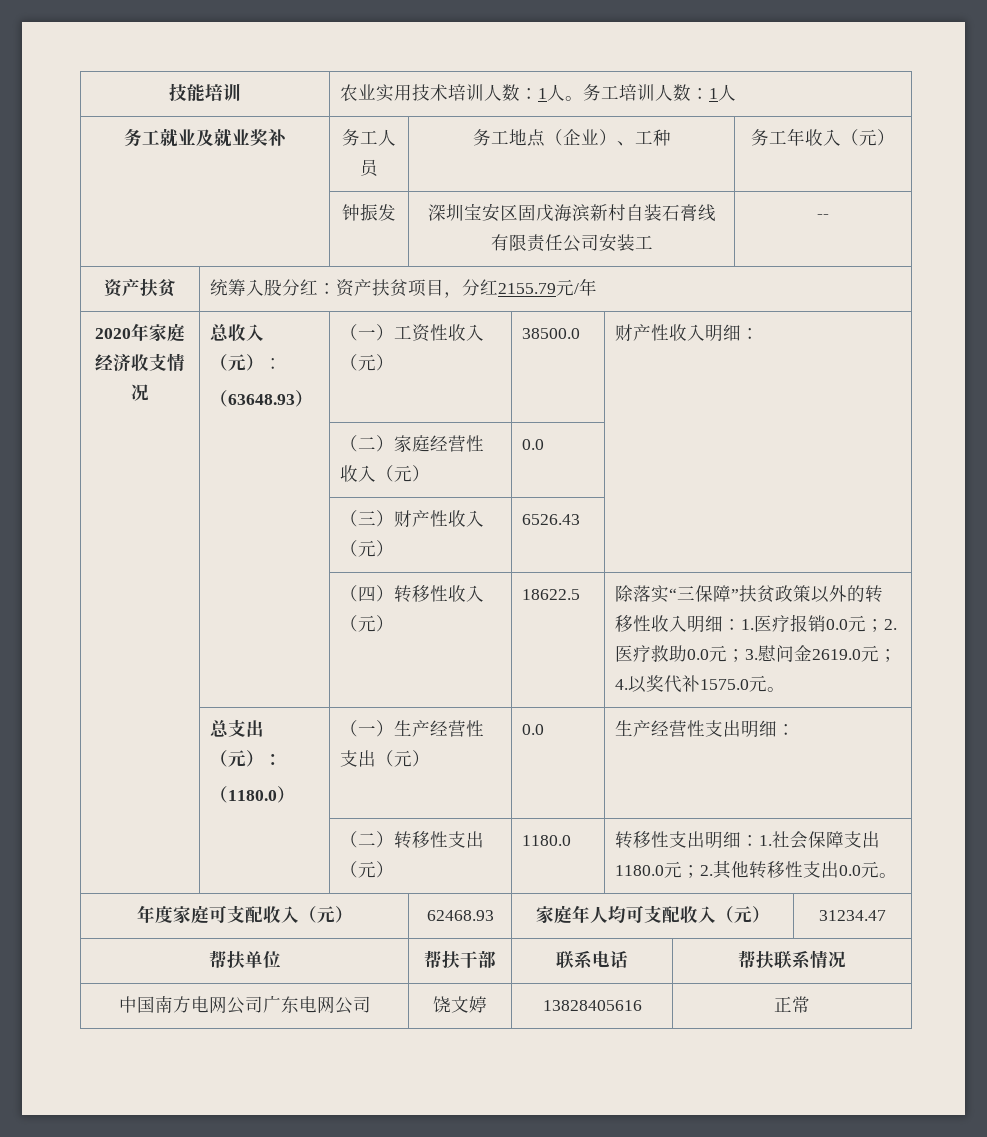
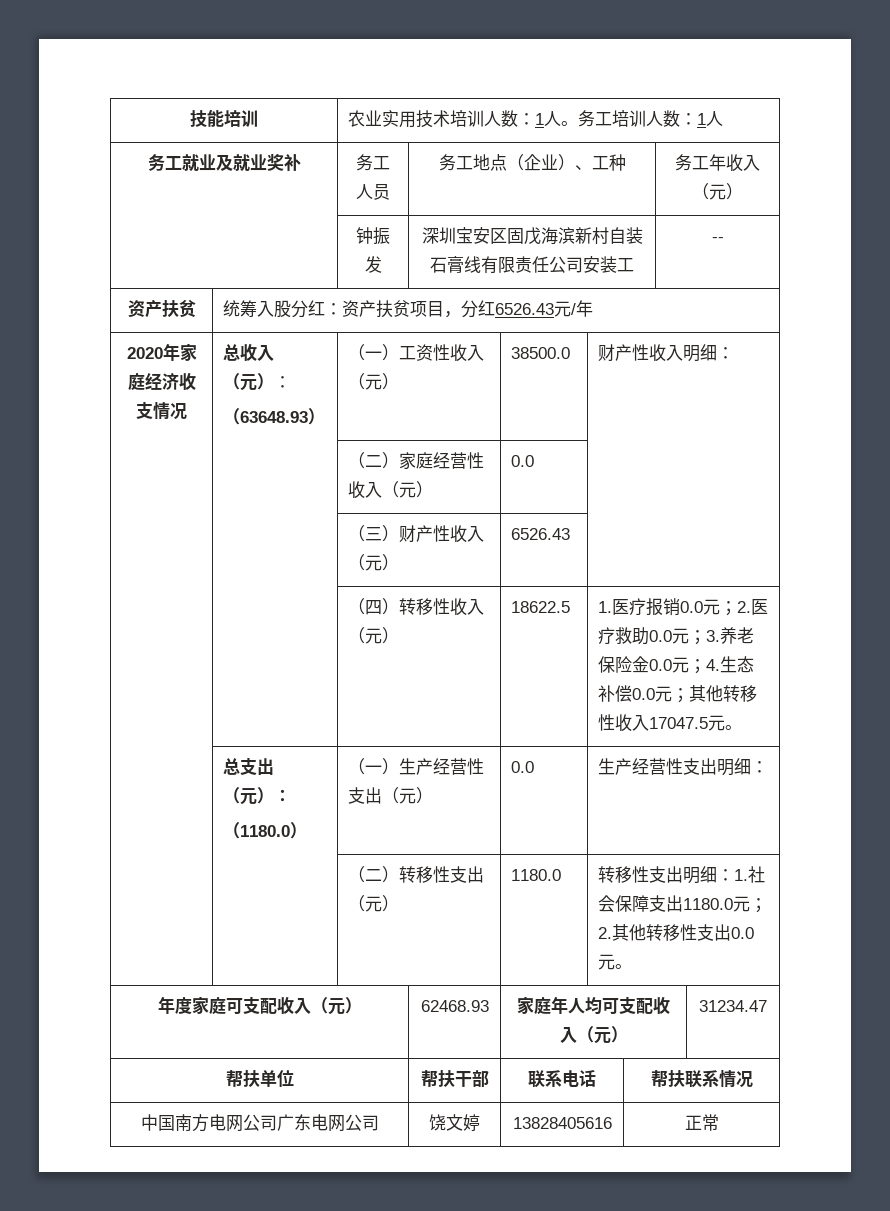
[498,283,557,294] 2155.79 -> [495,303,555,315] 6526.43
[615,585,884,603] [615,615,742,633] 除落实“三保障”扶贫政策以外的转移性收入明细： -> (571, 607) none
[758,645,898,662] [615,675,750,693] 慰问金2619.0元；4.以奖代补1575.0 -> [720,627,755,644] [598,656,755,674] [598,685,758,703] [598,714,709,732] 养老保险金0.0元；4.生态补偿0.0元；其他转移性收入17047.5

